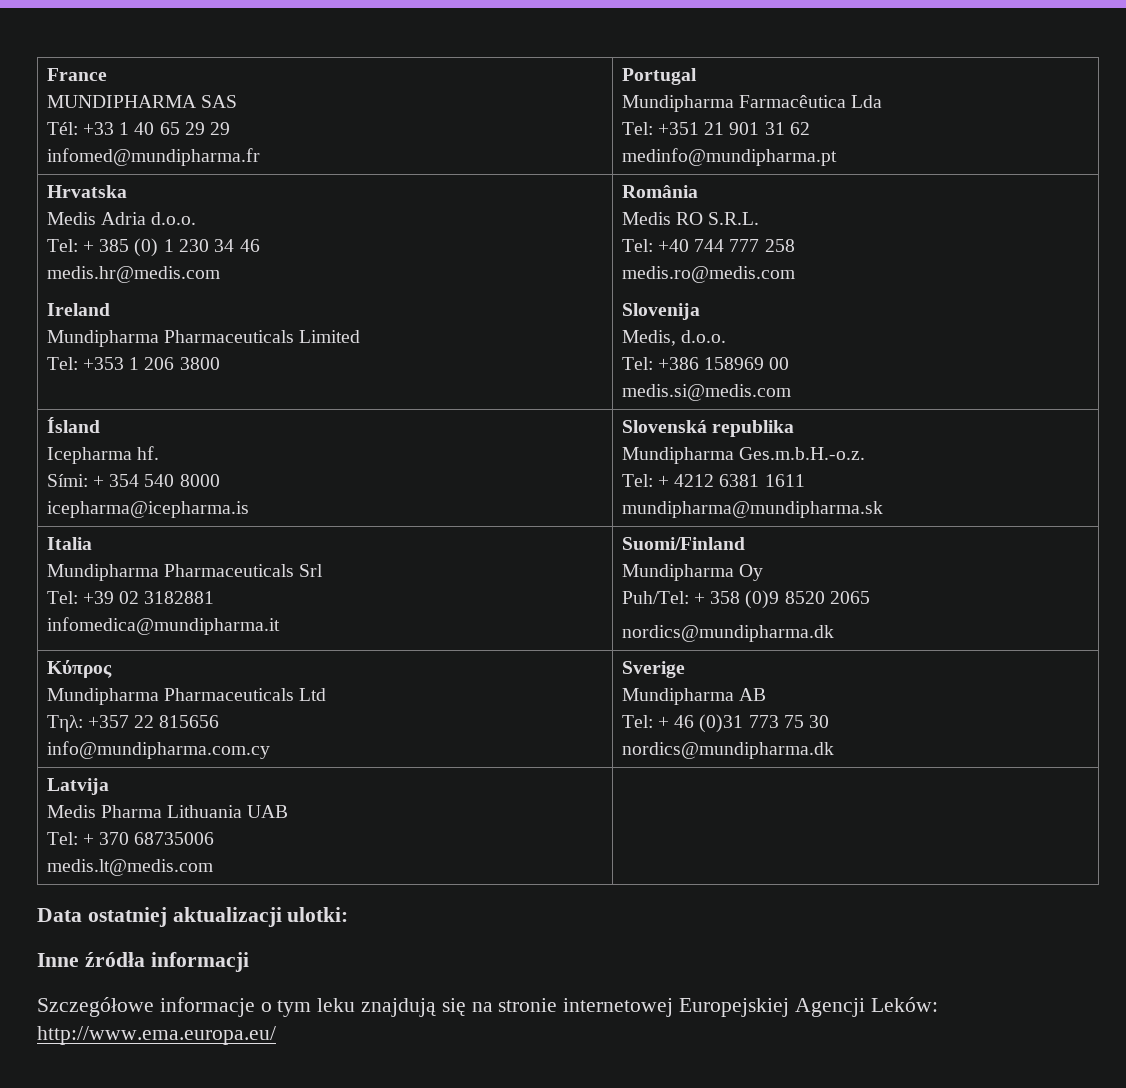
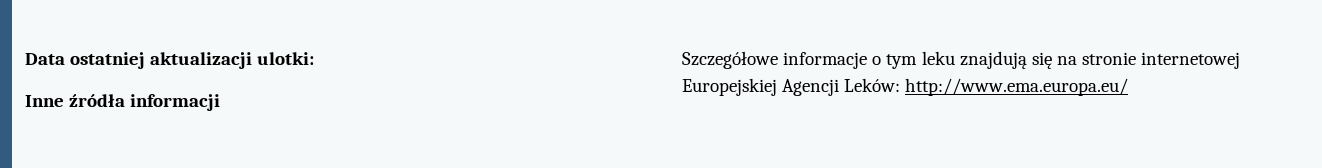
[46,68,107,81] [46,95,237,108] [46,122,231,135] [46,148,260,166] [621,68,697,85] [621,95,883,112] [621,122,811,135] [621,148,837,166] [46,185,127,198] [46,212,197,225] [46,238,260,257] [46,266,220,283] [46,303,110,316] [46,330,361,347] [46,357,220,370] [621,185,698,198] [621,212,760,225] [621,239,795,252] [621,266,795,283] [621,303,700,320] [621,330,726,346] [621,357,790,370] [621,384,791,401] [46,417,100,433] [46,446,159,464] [46,474,220,487] [46,501,249,518] [621,420,794,437] [621,447,865,464] [621,474,805,487] [621,501,883,518] [46,537,92,550] [46,564,324,581] [46,591,215,604] [46,617,280,635] [621,537,745,550] [621,564,763,581] [621,590,871,609] [621,625,834,642] [46,660,112,678] [46,688,327,705] [46,715,220,732] [46,741,270,759] [621,661,685,678] [621,688,766,705] [621,714,830,733] [621,742,834,759] [46,778,109,795] [46,805,289,818] [46,832,215,845] [46,859,213,876] France // MUNDIPHARMA SAS // Tél: +33 1 40 65 29 29 // infomed@mundipharma.fr | Portugal // Mundipharma Farmacêutica Lda // Tel: +351 21 901 31 62 // medinfo@mundipharma.pt // Hrvatska // Medis Adria d.o.o. // Tel: + 385 (0) 1 230 34 46 // medis.hr@medis.com // Ireland // Mundipharma Pharmaceuticals Limited // Tel: +353 1 206 3800 | România // Medis RO S.R.L. // Tel: +40 744 777 258 // medis.ro@medis.com // Slovenija // Medis, d.o.o. // Tel: +386 158969 00 // medis.si@medis.com // Ísland // Icepharma hf. // Sími: + 354 540 8000 // icepharma@icepharma.is | Slovenská republika // Mundipharma Ges.m.b.H.-o.z. // Tel: + 4212 6381 1611 // mundipharma@mundipharma.sk // Italia // Mundipharma Pharmaceuticals Srl // Tel: +39 02 3182881 // infomedica@mundipharma.it | Suomi/Finland // Mundipharma Oy // Puh/Tel: + 358 (0)9 8520 2065 // nordics@mundipharma.dk // Κύπρος // Mundipharma Pharmaceuticals Ltd // Τηλ: +357 22 815656 // info@mundipharma.com.cy | Sverige // Mundipharma AB // Tel: + 46 (0)31 773 75 30 // nordics@mundipharma.dk // Latvija // Medis Pharma Lithuania UAB // Tel: + 370 68735006 // medis.lt@medis.com | // -> (25, 59) none

